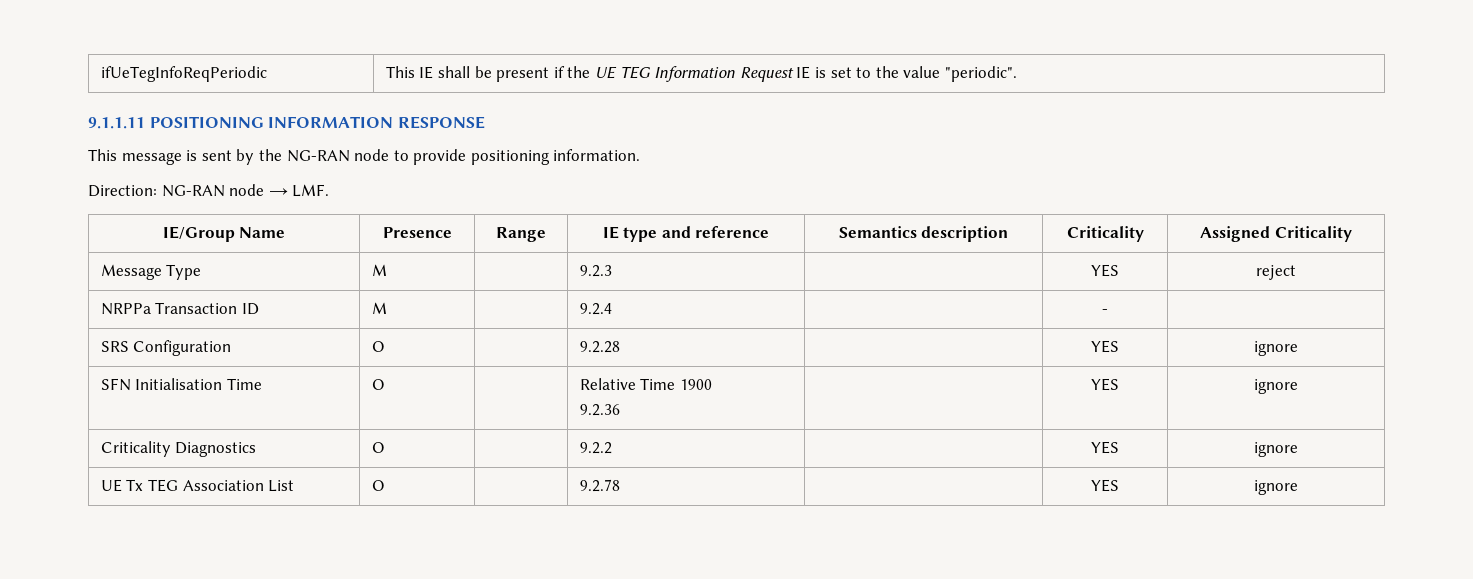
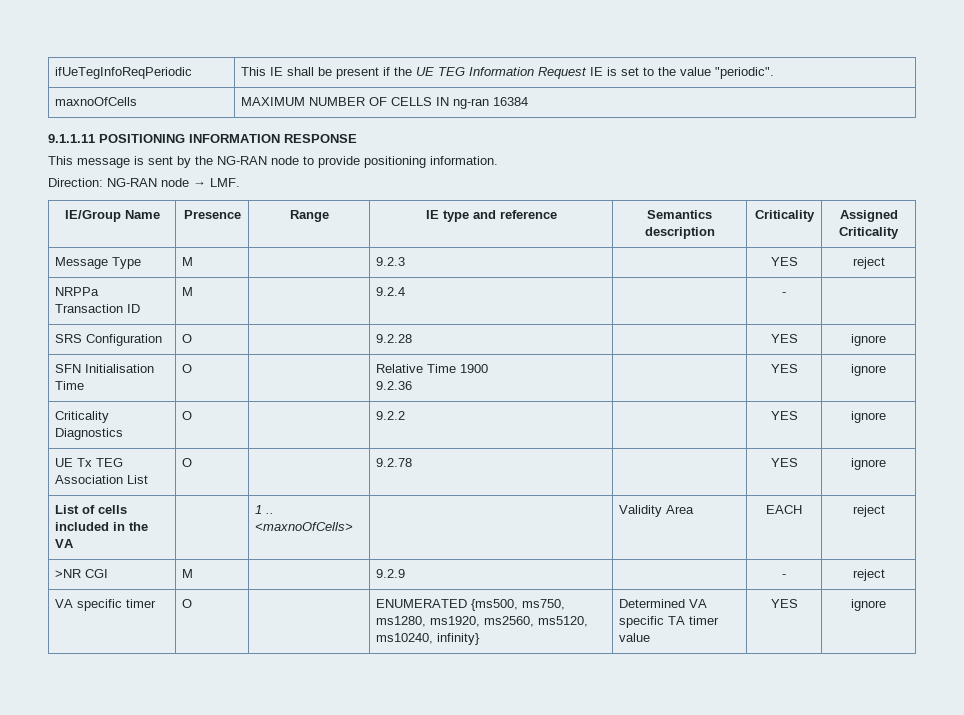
(1017, 74) none -> [55,97,138,106] [241,97,529,109] // maxnoOfCells | MAXIMUM NUMBER OF CELLS IN ng-ran 16384
(1298, 487) none -> [55,505,128,514] [55,522,149,531] [55,539,75,548] [255,505,275,514] [255,522,354,531] [619,505,695,517] [766,505,802,514] [852,505,885,517] [55,569,109,578] [182,569,194,578] [376,569,406,578] [782,574,786,578] [852,569,885,581] [55,599,157,611] [182,599,193,608] [376,599,566,611] [376,616,589,627] [376,633,481,645] [619,599,708,608] [619,616,720,628] [619,633,651,642] [770,599,798,608] [851,599,886,611] // List of cells included in the VA | | 1 .. <maxnoOfCells> | | Validity Area | EACH | reject // >NR CGI | M | | 9.2.9 | | - | reject // VA specific timer | O | | ENUMERATED {ms500, ms750, ms1280, ms1920, ms2560, ms5120, ms10240, infinity} | Determined VA specific TA timer value | YES | ignore

